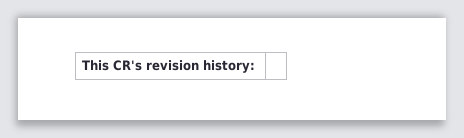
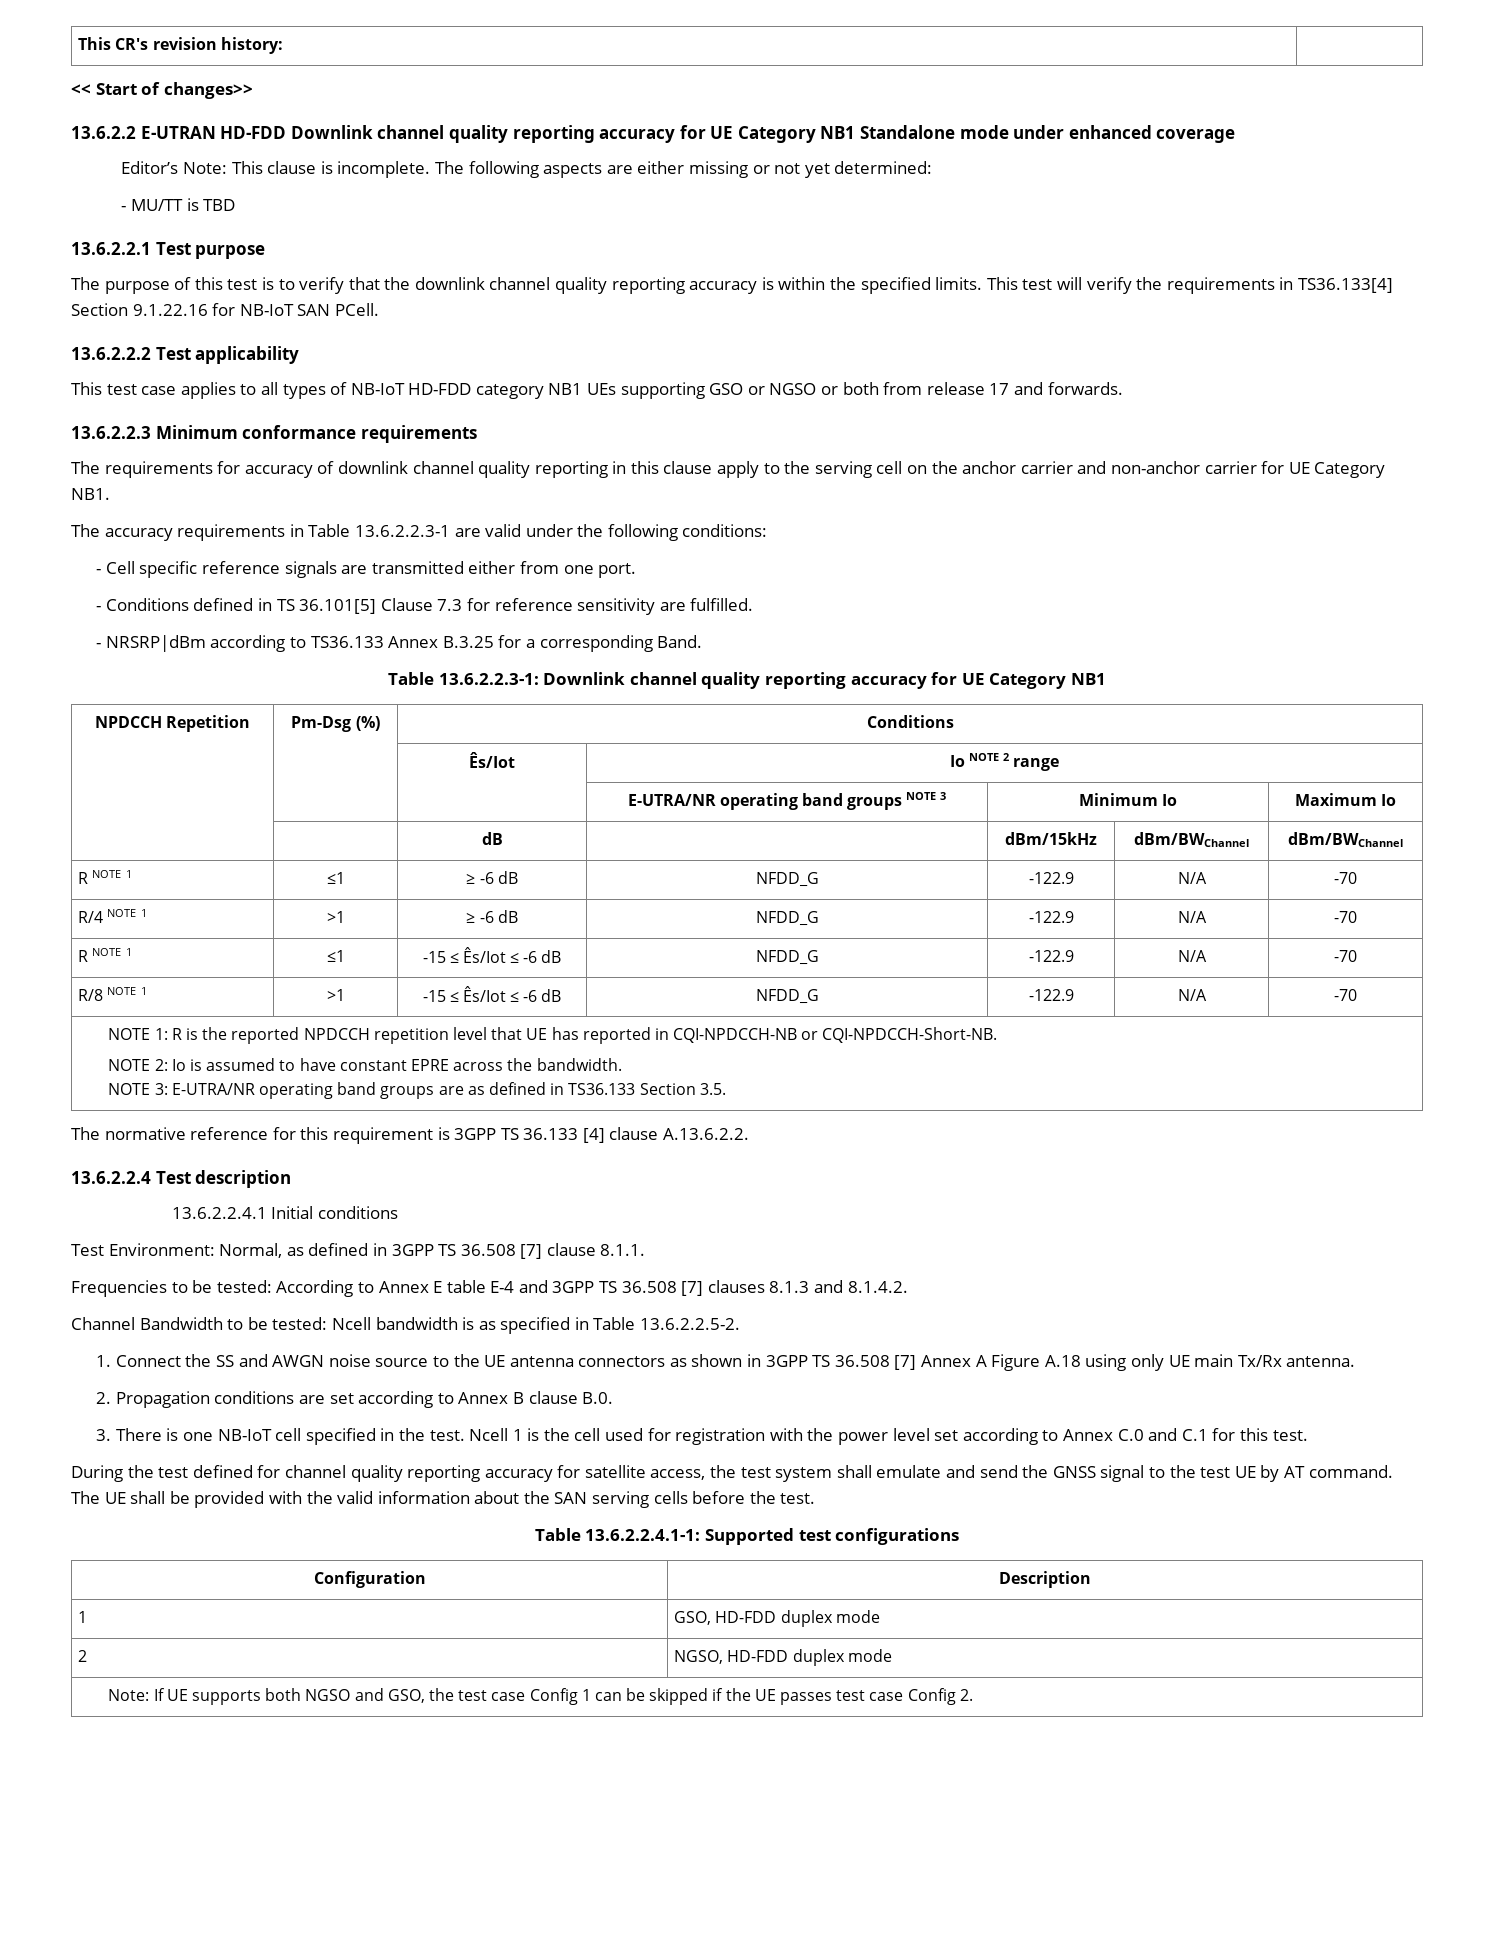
(256, 66) none -> [71,82,253,99] [71,125,1236,143] [121,161,933,178] [121,198,236,211] [71,242,266,259] [71,277,1393,294] [71,303,379,316] [71,346,300,364] [71,382,1123,399] [71,425,477,443] [71,461,1386,478] [71,488,110,500] [71,524,768,541] [96,561,637,578] [96,598,754,615] [96,635,703,652] [388,672,1106,689] [94,715,251,732] [291,716,380,732] [866,715,954,728] [469,752,515,768] [949,753,1060,771] [627,792,947,810] [1078,793,1178,806] [1294,793,1397,806] [481,832,503,845] [1005,832,1097,845] [1134,832,1249,847] [1288,832,1403,847] [78,870,132,884] [326,872,345,884] [466,871,518,884] [755,872,819,887] [1028,872,1074,884] [1177,872,1207,884] [1334,872,1357,884] [78,909,147,923] [326,911,345,923] [466,910,518,923] [755,911,819,926] [1028,911,1074,923] [1177,911,1207,923] [1334,911,1357,923] [78,948,132,962] [326,950,345,962] [422,947,562,963] [755,950,819,965] [1028,950,1074,962] [1177,950,1207,962] [1334,950,1357,962] [78,987,147,1001] [326,989,345,1001] [422,986,562,1002] [755,989,819,1004] [1028,989,1074,1001] [1177,989,1207,1001] [1334,989,1357,1001] [108,1027,998,1044] [108,1058,622,1071] [108,1082,726,1099] [71,1127,750,1144] [71,1170,292,1188] [171,1206,399,1219] [71,1243,646,1259] [71,1280,908,1297] [71,1317,741,1334] [96,1354,1356,1371] [96,1391,614,1408] [96,1428,1308,1445] [71,1465,1393,1482] [71,1491,816,1508] [534,1528,960,1545] [313,1571,426,1588] [999,1571,1091,1588] [78,1611,88,1623] [674,1610,880,1627] [78,1650,88,1662] [674,1649,892,1666] [108,1688,973,1705] // << Start of changes>> // 13.6.2.2 E-UTRAN HD-FDD Downlink channel quality reporting accuracy for UE Category NB1 Standalone mode under enhanced coverage // Editor’s Note: This clause is incomplete. The following aspects are either missing or not yet determined: // - MU/TT is TBD // 13.6.2.2.1 Test purpose // The purpose of this test is to verify that the downlink channel quality reporting accuracy is within the specified limits. This test will verify the requirements in TS36.133[4] Section 9.1.22.16 for NB-IoT SAN PCell. // 13.6.2.2.2 Test applicability // This test case applies to all types of NB-IoT HD-FDD category NB1 UEs supporting GSO or NGSO or both from release 17 and forwards. // 13.6.2.2.3 Minimum conformance requirements // The requirements for accuracy of downlink channel quality reporting in this clause apply to the serving cell on the anchor carrier and non-anchor carrier for UE Category NB1. // The accuracy requirements in Table 13.6.2.2.3-1 are valid under the following conditions: // - Cell specific reference signals are transmitted either from one port. // - Conditions defined in TS 36.101[5] Clause 7.3 for reference sensitivity are fulfilled. // - NRSRP|dBm according to TS36.133 Annex B.3.25 for a corresponding Band. // Table 13.6.2.2.3-1: Downlink channel quality reporting accuracy for UE Category NB1 // NPDCCH Repetition | Pm-Dsg (%) | Conditions // | | Ês/Iot | Io NOTE 2 range // | | | E-UTRA/NR operating band groups NOTE 3 | Minimum Io | Maximum Io // | | dB | | dBm/15kHz | dBm/BWChannel | dBm/BWChannel // R NOTE 1 | ≤1 | ≥ -6 dB | NFDD_G | -122.9 | N/A | -70 // R/4 NOTE 1 | >1 | ≥ -6 dB | NFDD_G | -122.9 | N/A | -70 // R NOTE 1 | ≤1 | -15 ≤ Ês/Iot ≤ -6 dB | NFDD_G | -122.9 | N/A | -70 // R/8 NOTE 1 | >1 | -15 ≤ Ês/Iot ≤ -6 dB | NFDD_G | -122.9 | N/A | -70 // NOTE 1: R is the reported NPDCCH repetition level that UE has reported in CQI-NPDCCH-NB or CQI-NPDCCH-Short-NB. // NOTE 2: Io is assumed to have constant EPRE across the bandwidth. // NOTE 3: E-UTRA/NR operating band groups are as defined in TS36.133 Section 3.5. // The normative reference for this requirement is 3GPP TS 36.133 [4] clause A.13.6.2.2. // 13.6.2.2.4 Test description // 13.6.2.2.4.1 Initial conditions // Test Environment: Normal, as defined in 3GPP TS 36.508 [7] clause 8.1.1. // Frequencies to be tested: According to Annex E table E-4 and 3GPP TS 36.508 [7] clauses 8.1.3 and 8.1.4.2. // Channel Bandwidth to be tested: Ncell bandwidth is as specified in Table 13.6.2.2.5-2. // 1. Connect the SS and AWGN noise source to the UE antenna connectors as shown in 3GPP TS 36.508 [7] Annex A Figure A.18 using only UE main Tx/Rx antenna. // 2. Propagation conditions are set according to Annex B clause B.0. // 3. There is one NB-IoT cell specified in the test. Ncell 1 is the cell used for registration with the power level set according to Annex C.0 and C.1 for this test. // During the test defined for channel quality reporting accuracy for satellite access, the test system shall emulate and send the GNSS signal to the test UE by AT command. The UE shall be provided with the valid information about the SAN serving cells before the test. // Table 13.6.2.2.4.1-1: Supported test configurations // Configuration | Description // 1 | GSO, HD-FDD duplex mode // 2 | NGSO, HD-FDD duplex mode // Note: If UE supports both NGSO and GSO, the test case Config 1 can be skipped if the UE passes test case Config 2.

